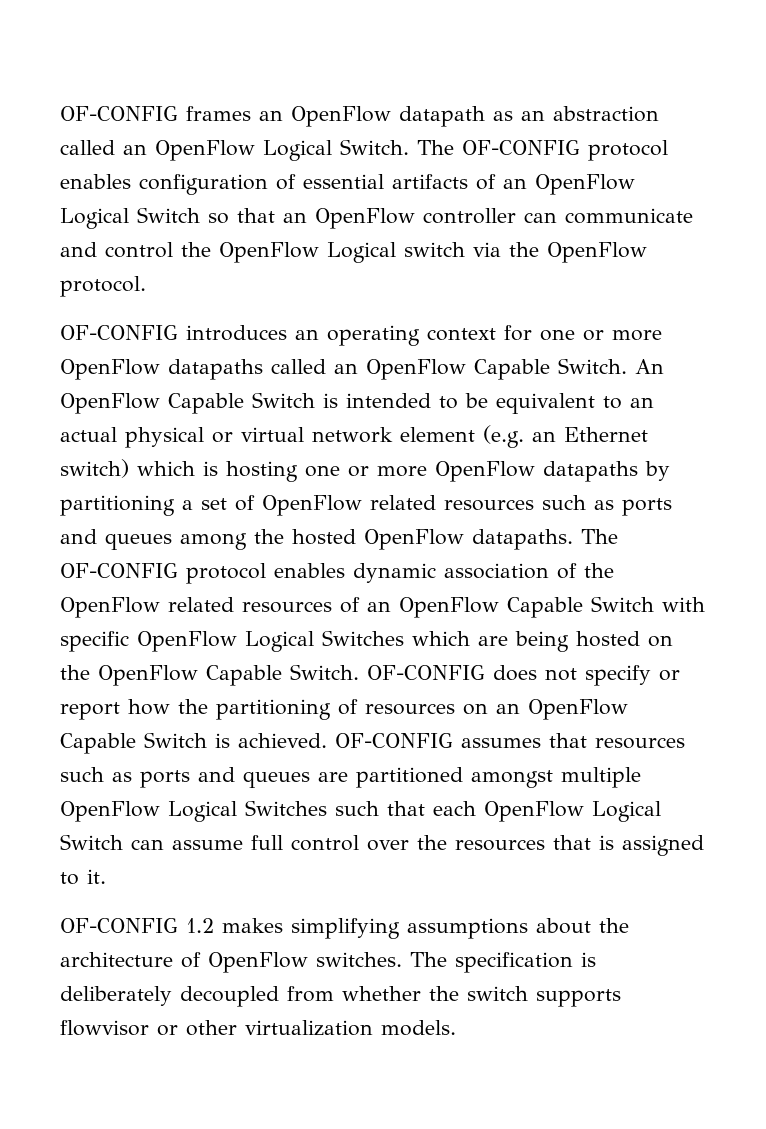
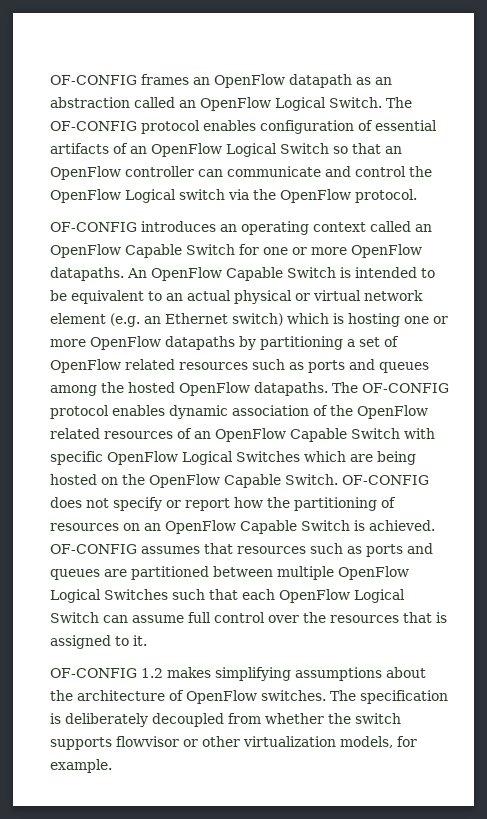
(496, 334) none -> [370,221,432,232] [50,244,235,258] called an OpenFlow Capable Switch
[168,358,627,380] datapaths called an OpenFlow Capable Switch. -> [50,267,124,281] datapaths.
[471,770,553,788] amongst -> [213,566,273,577] between
[381,1020,456,1036] models. -> [340,736,417,748] [50,759,112,773] models, for example.

